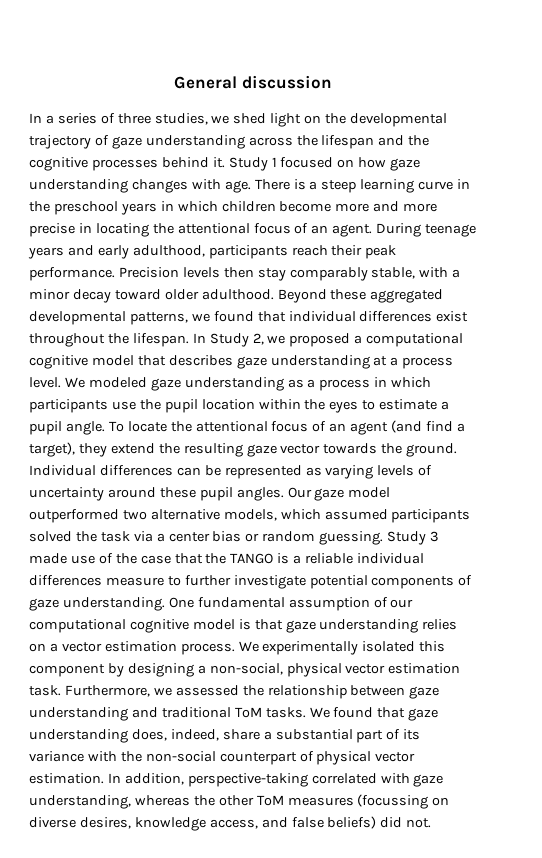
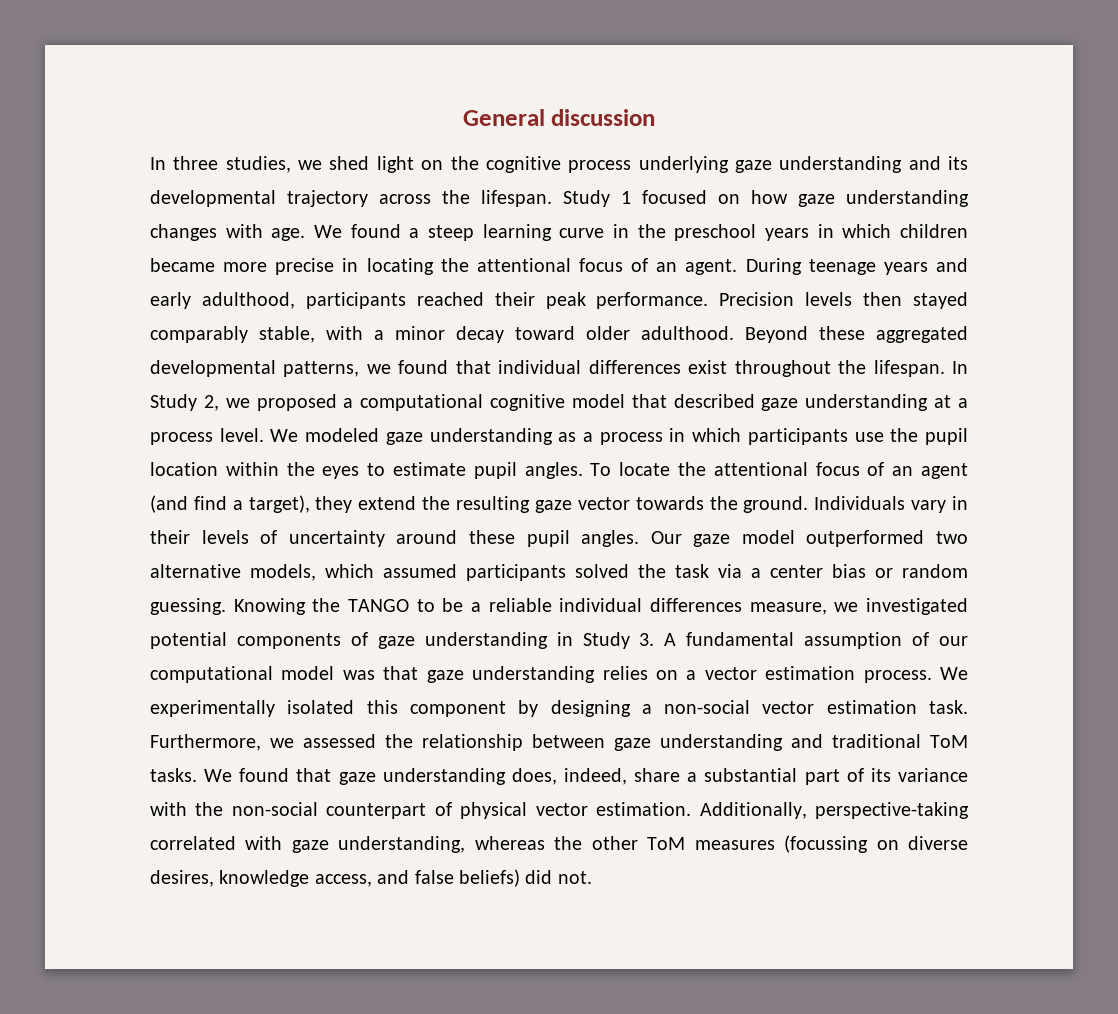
[45,113,115,124] a series of -> (166, 163) none
[350,113,448,127] [29,135,430,149] [29,157,225,171] developmental trajectory of gaze understanding across the lifespan and the cognitive processes behind it. -> [485,156,968,173] [150,190,552,207] cognitive process underlying gaze understanding and its developmental trajectory across the lifespan.
[254,179,306,190] There is -> [314,224,401,238] We found
[279,201,400,212] become more and -> [150,258,215,272] became
[291,245,328,256] reach -> [416,292,484,306] reached
[257,268,286,281] stay -> [912,292,968,309] stayed
[168,355,233,366] describes -> [673,394,755,408] described
[441,401,450,410] [29,421,105,435] a pupil angle. -> [473,462,583,479] pupil angles.
[29,465,374,479] Individual differences can be represented as varying -> [814,496,969,513] [150,530,190,544] Individuals vary in their
[387,531,440,545] [29,553,425,564] [29,575,473,589] [29,597,194,611] Study 3 made use of the case that the TANGO is a reliable individual differences measure to further investigate potential components of gaze understanding. One -> [233,598,968,615] [150,632,677,649] Knowing the TANGO to be a reliable individual differences measure, we investigated potential components of gaze understanding in Study 3. A
[129,619,251,633] cognitive model is -> [281,666,375,680] model was
[209,663,342,677] non-social, physical -> [664,700,751,714] non-social
[107,773,184,785] In addition, -> [699,802,807,819] Additionally,

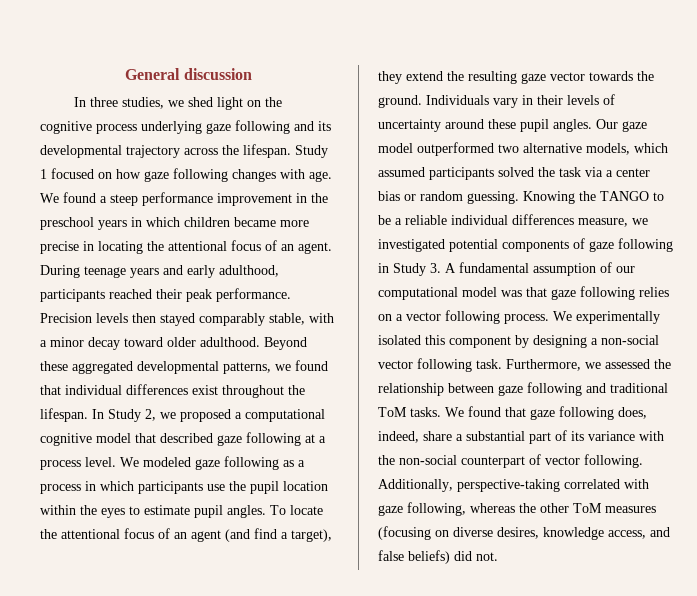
[779,156,903,173] understanding -> [235,120,290,134] following
[846,190,969,207] understanding -> [173,168,228,182] following
[482,224,605,241] learning curve -> [142,192,292,206] performance improvement
[805,394,929,411] understanding -> [246,432,301,446] following
[429,428,553,445] understanding -> [224,456,279,470] following
[424,632,548,649] understanding -> [618,238,673,252] following
[472,666,596,683] understanding -> [580,286,635,300] following
[765,666,856,680] estimation -> [445,310,500,324] following
[826,700,917,714] estimation -> [417,358,472,372] following
[660,734,783,751] understanding -> [527,382,582,396] following
[382,768,506,785] understanding -> [559,406,614,420] following
[460,802,692,819] physical vector estimation. -> [545,454,643,468] vector following.
[338,836,466,853] understanding, -> [407,502,466,516] following,
[784,835,869,853] (focussing -> [378,526,431,540] (focusing

